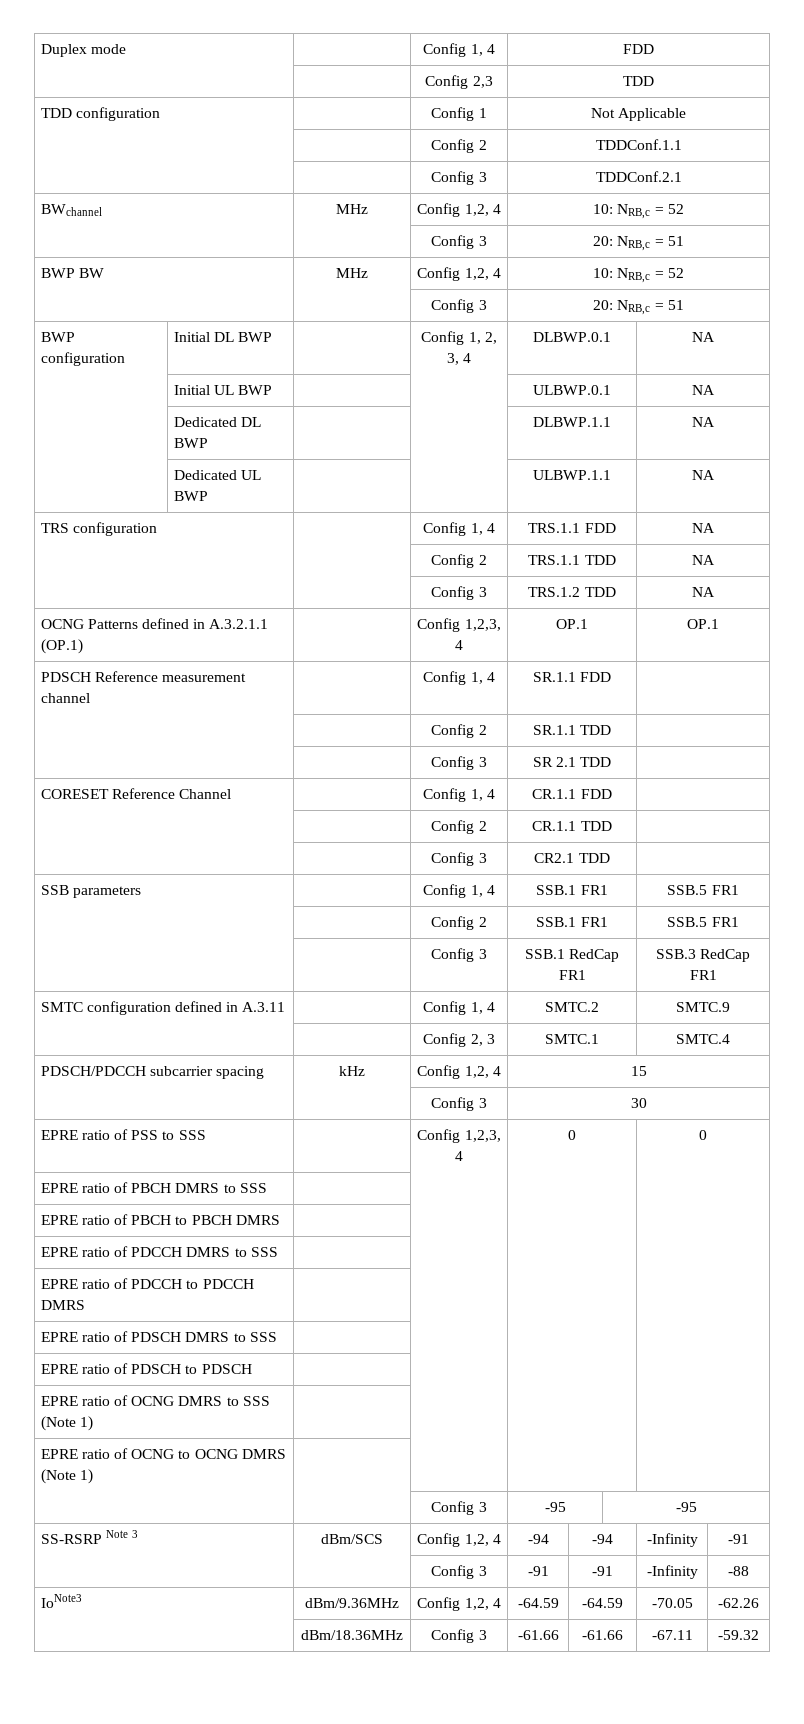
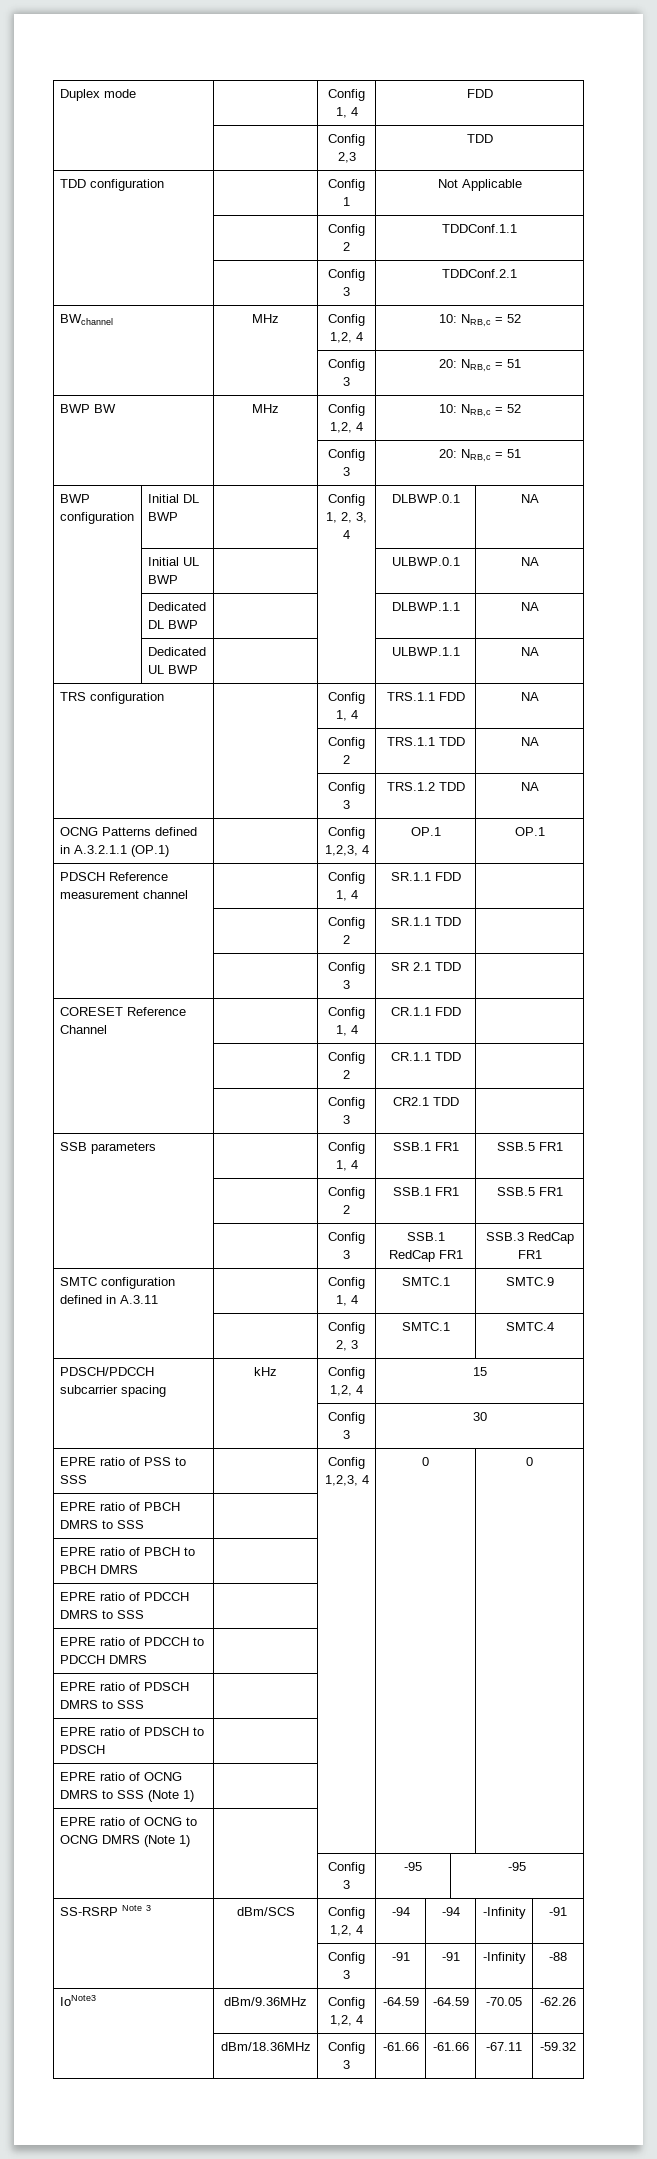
[545,1002,599,1012] SMTC.2 -> [401,1277,450,1286] SMTC.1

